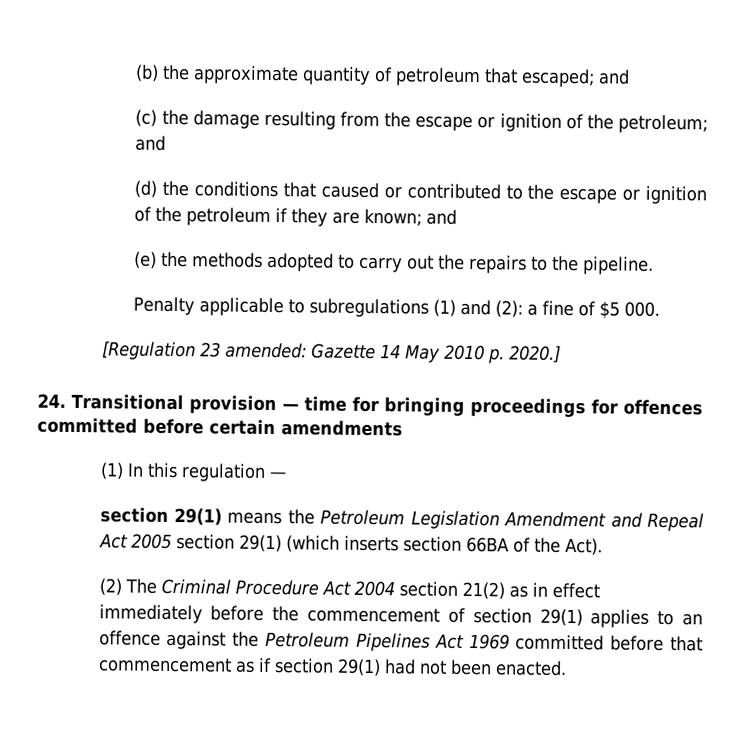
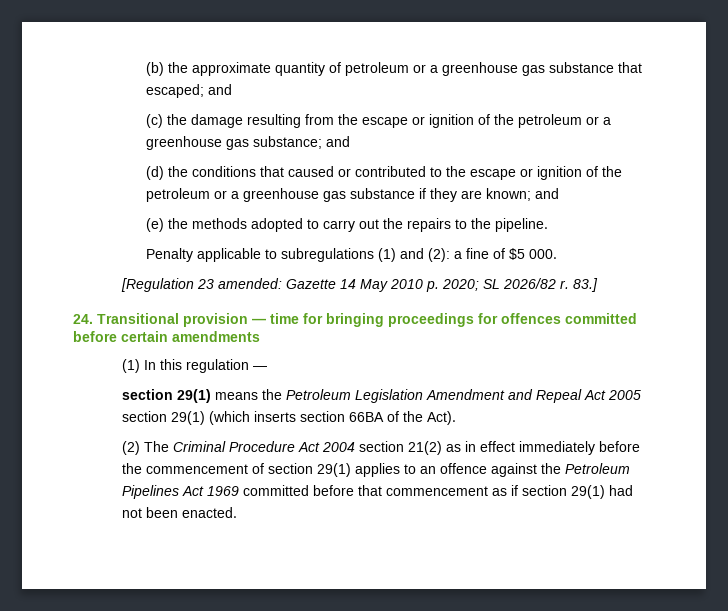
(482, 77) none -> [412,62,614,76] or a greenhouse gas substance
[617,114,708,134] petroleum; -> [517,114,611,128] [145,136,322,150] petroleum or a greenhouse gas substance;
(272, 216) none -> [213,188,415,202] or a greenhouse gas substance
[508,345,561,363] 2020.] -> [441,278,598,292] 2020; SL 2026/82 r. 83.]

